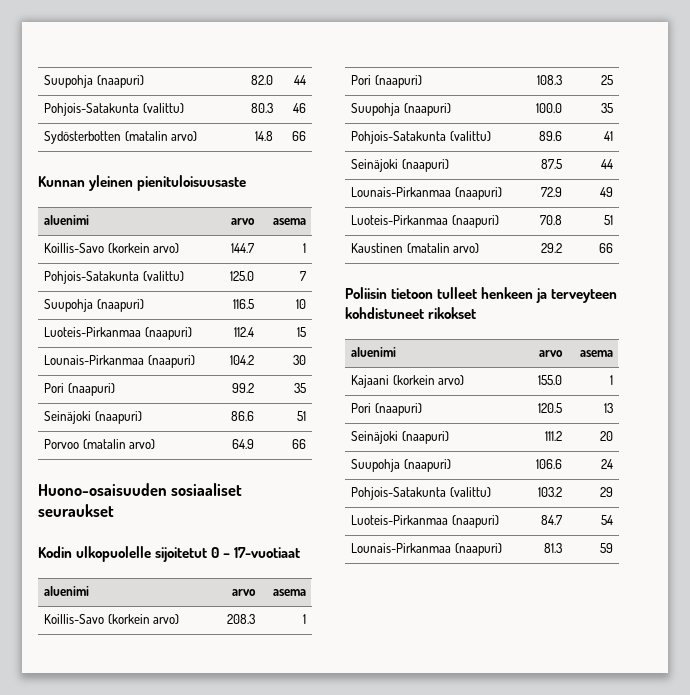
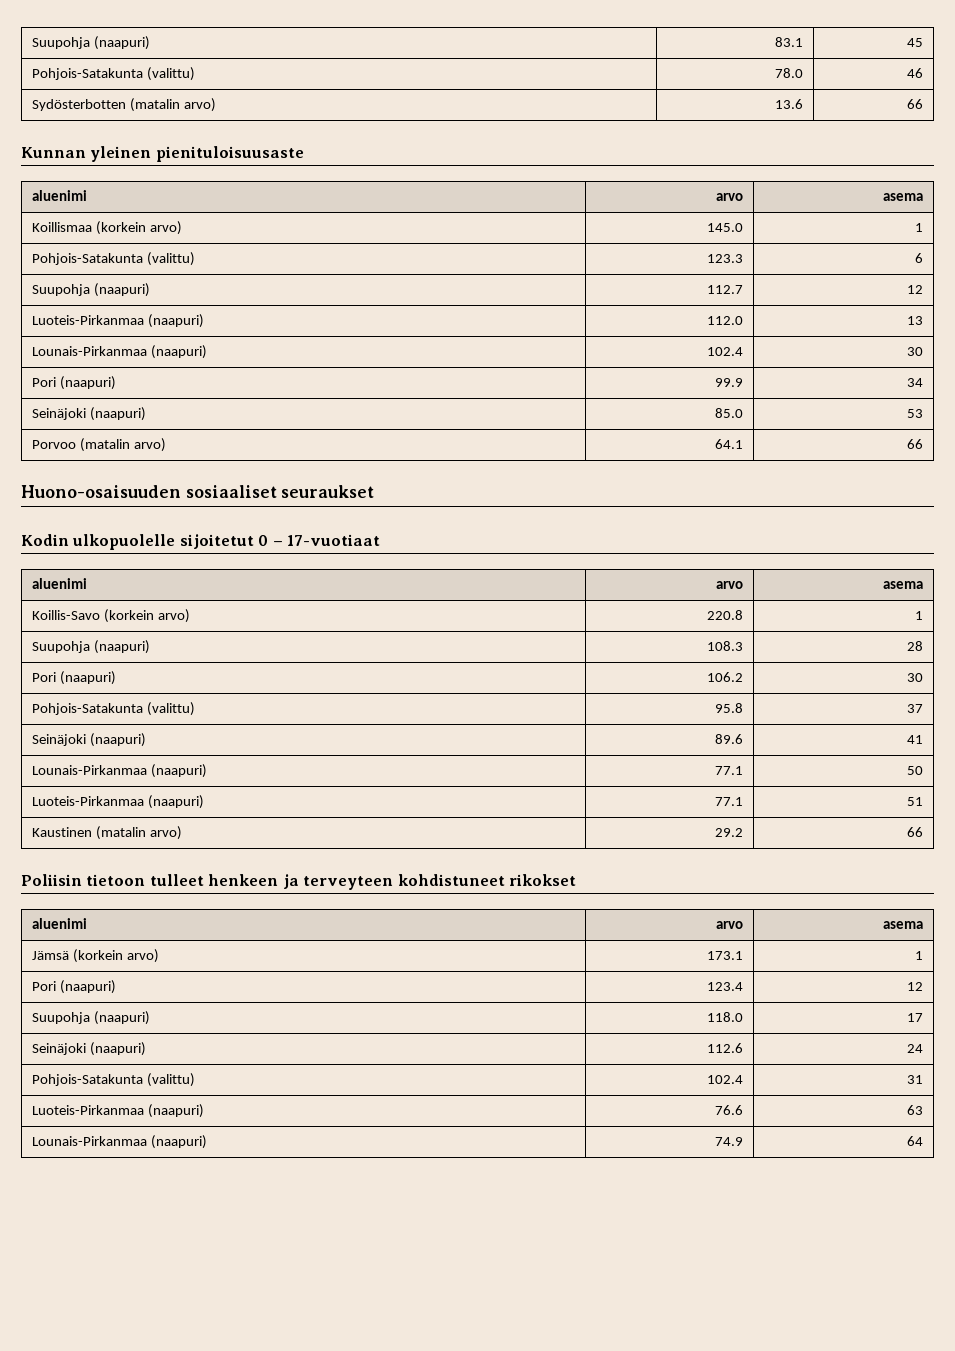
[44,75,144,88] [250,75,273,85] [293,75,306,85] [44,103,184,116] [250,103,273,113] Suupohja (naapuri) | 82.0 | 44 // Pohjois-Satakunta (valittu) | 80.3 -> [32,36,151,50] [774,37,803,47] [906,38,923,47] [32,67,196,81] [774,68,803,78] Suupohja (naapuri) | 83.1 | 45 // Pohjois-Satakunta (valittu) | 78.0
[254,131,273,141] 14.8 -> [774,99,803,109] 13.6
[44,243,180,253] [230,243,254,253] Koillis-Savo (korkein arvo) | 144.7 -> [32,221,183,235] [706,223,743,232] Koillismaa (korkein arvo) | 145.0
[229,271,254,281] [299,271,306,281] [44,299,144,312] [232,299,254,309] [295,299,306,309] [44,327,192,340] [233,327,254,337] [296,327,306,337] [44,355,195,368] [229,355,254,365] 125.0 | 7 // Suupohja (naapuri) | 116.5 | 10 // Luoteis-Pirkanmaa (naapuri) | 112.4 | 15 // Lounais-Pirkanmaa (naapuri) | 104.2 -> [706,254,743,263] [914,253,923,263] [32,283,151,297] [706,285,743,294] [906,285,923,294] [32,314,205,328] [706,316,743,325] [906,316,923,325] [32,345,208,359] [706,347,743,356] 123.3 | 6 // Suupohja (naapuri) | 112.7 | 12 // Luoteis-Pirkanmaa (naapuri) | 112.0 | 13 // Lounais-Pirkanmaa (naapuri) | 102.4
[231,383,254,393] [293,383,306,393] [44,411,142,424] [230,411,254,421] [296,411,306,421] 99.2 | 35 // Seinäjoki (naapuri) | 86.6 | 51 -> [714,378,743,387] [906,378,923,387] [32,407,147,421] [714,408,743,418] [906,409,923,418] 99.9 | 34 // Seinäjoki (naapuri) | 85.0 | 53
[231,439,254,449] 64.9 -> [714,439,743,449] 64.1
[226,614,255,624] [302,614,306,624] [351,75,422,88] [536,75,562,85] [600,75,613,85] [351,103,451,116] [535,103,562,113] [600,103,613,113] [351,131,491,144] [538,131,562,141] [603,131,613,141] [351,159,449,172] [540,159,562,169] [600,159,613,169] [351,187,502,200] [540,187,562,197] [599,187,613,197] [351,215,499,228] [539,215,562,225] 208.3 | 1 // Pori (naapuri) | 108.3 | 25 // Suupohja (naapuri) | 100.0 | 35 // Pohjois-Satakunta (valittu) | 89.6 | 41 // Seinäjoki (naapuri) | 87.5 | 44 // Lounais-Pirkanmaa (naapuri) | 72.9 | 49 // Luoteis-Pirkanmaa (naapuri) | 70.8 -> [706,610,743,620] [914,611,923,620] [32,640,151,654] [706,641,743,651] [906,641,923,651] [32,671,117,685] [706,672,743,682] [906,673,923,682] [32,702,196,716] [714,703,743,713] [906,704,923,713] [32,733,147,747] [714,734,743,744] [906,735,923,744] [32,764,208,778] [714,766,743,775] [906,766,923,775] [32,795,205,809] [714,797,743,806] 220.8 | 1 // Suupohja (naapuri) | 108.3 | 28 // Pori (naapuri) | 106.2 | 30 // Pohjois-Satakunta (valittu) | 95.8 | 37 // Seinäjoki (naapuri) | 89.6 | 41 // Lounais-Pirkanmaa (naapuri) | 77.1 | 50 // Luoteis-Pirkanmaa (naapuri) | 77.1
[351,375,465,388] [537,375,562,385] [609,375,613,385] [351,403,422,416] [537,403,562,413] [603,403,613,413] [351,431,449,444] [544,431,562,441] [599,431,613,441] [351,459,451,472] [535,459,562,469] Kajaani (korkein arvo) | 155.0 | 1 // Pori (naapuri) | 120.5 | 13 // Seinäjoki (naapuri) | 111.2 | 20 // Suupohja (naapuri) | 106.6 -> [32,949,160,963] [706,951,743,960] [914,951,923,960] [32,980,117,994] [706,982,743,991] [906,982,923,991] [32,1011,151,1025] [706,1012,743,1022] [906,1013,923,1022] [32,1042,147,1056] [706,1043,743,1053] Jämsä (korkein arvo) | 173.1 | 1 // Pori (naapuri) | 123.4 | 12 // Suupohja (naapuri) | 118.0 | 17 // Seinäjoki (naapuri) | 112.6
[537,487,562,497] [599,487,613,497] [351,515,499,528] [540,515,562,525] [600,515,613,525] [351,543,502,556] [543,543,562,553] [599,543,613,553] 103.2 | 29 // Luoteis-Pirkanmaa (naapuri) | 84.7 | 54 // Lounais-Pirkanmaa (naapuri) | 81.3 | 59 -> [706,1075,743,1084] [906,1075,923,1084] [32,1104,205,1118] [714,1105,743,1115] [906,1105,923,1115] [32,1135,208,1149] [714,1137,743,1146] [906,1136,923,1146] 102.4 | 31 // Luoteis-Pirkanmaa (naapuri) | 76.6 | 63 // Lounais-Pirkanmaa (naapuri) | 74.9 | 64

